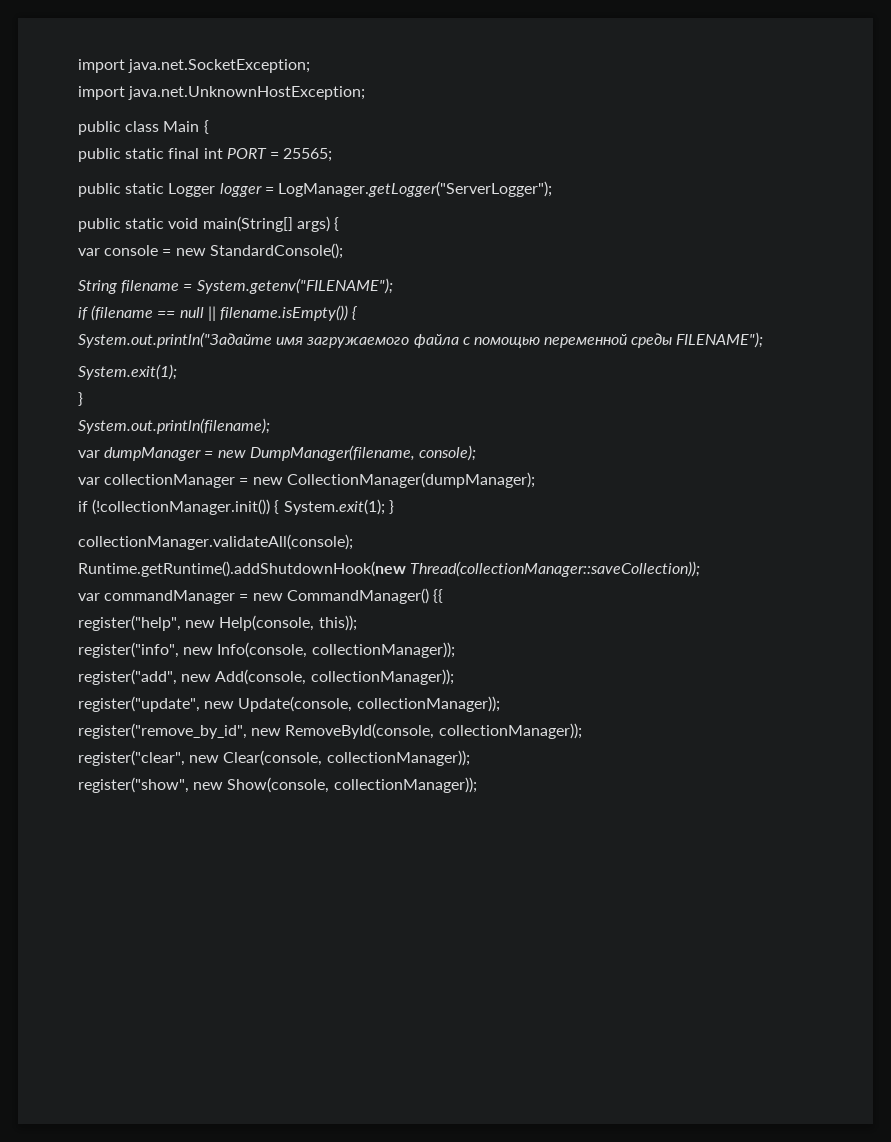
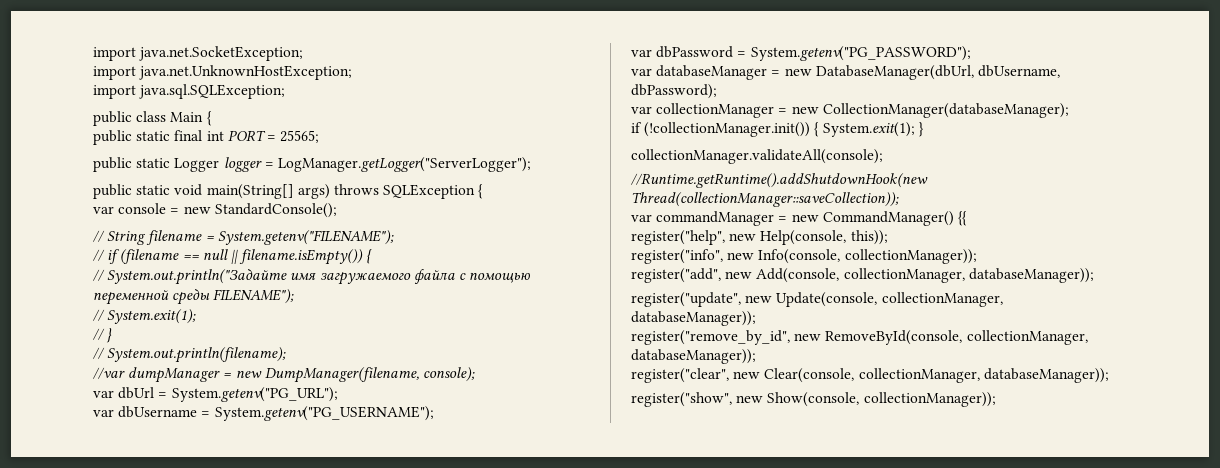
(366, 93) none -> [93,84,286,99] // import java.sql.SQLException;
(330, 224) none -> [333,184,476,199] throws SQLException
(343, 251) none -> [93,230,105,242] //
(393, 286) none -> [93,249,105,261] //
(358, 313) none -> [93,269,105,281] //
(764, 340) none -> [93,309,105,321] //
[78,392,83,406] } // -> [93,327,113,343] [93,347,105,359] // } // //
[78,450,100,458] var -> [93,367,125,379] //var
(476, 453) none -> [93,387,338,402] [93,406,434,421] [631,46,971,61] [631,65,1060,80] [631,84,717,99] // var dbUrl = System.getenv("PG_URL"); // var dbUsername = System.getenv("PG_USERNAME"); // var dbPassword = System.getenv("PG_PASSWORD"); // var databaseManager = new DatabaseManager(dbUrl, dbUsername, dbPassword);
[286,472,535,488] CollectionManager(dumpManager); -> [822,103,1069,118] CollectionManager(databaseManager);
[78,561,406,577] Runtime.getRuntime().addShutdownHook(new -> [631,173,928,188] //Runtime.getRuntime().addShutdownHook(new
[310,669,454,685] collectionManager)); -> [843,268,1094,283] collectionManager, databaseManager));
[356,696,500,712] collectionManager)); -> [881,292,1003,307] [631,311,756,326] collectionManager, databaseManager));
[438,723,582,739] collectionManager)); -> [966,330,1088,345] [631,349,756,364] collectionManager, databaseManager));
[326,750,470,766] collectionManager)); -> [858,368,1109,383] collectionManager, databaseManager));

